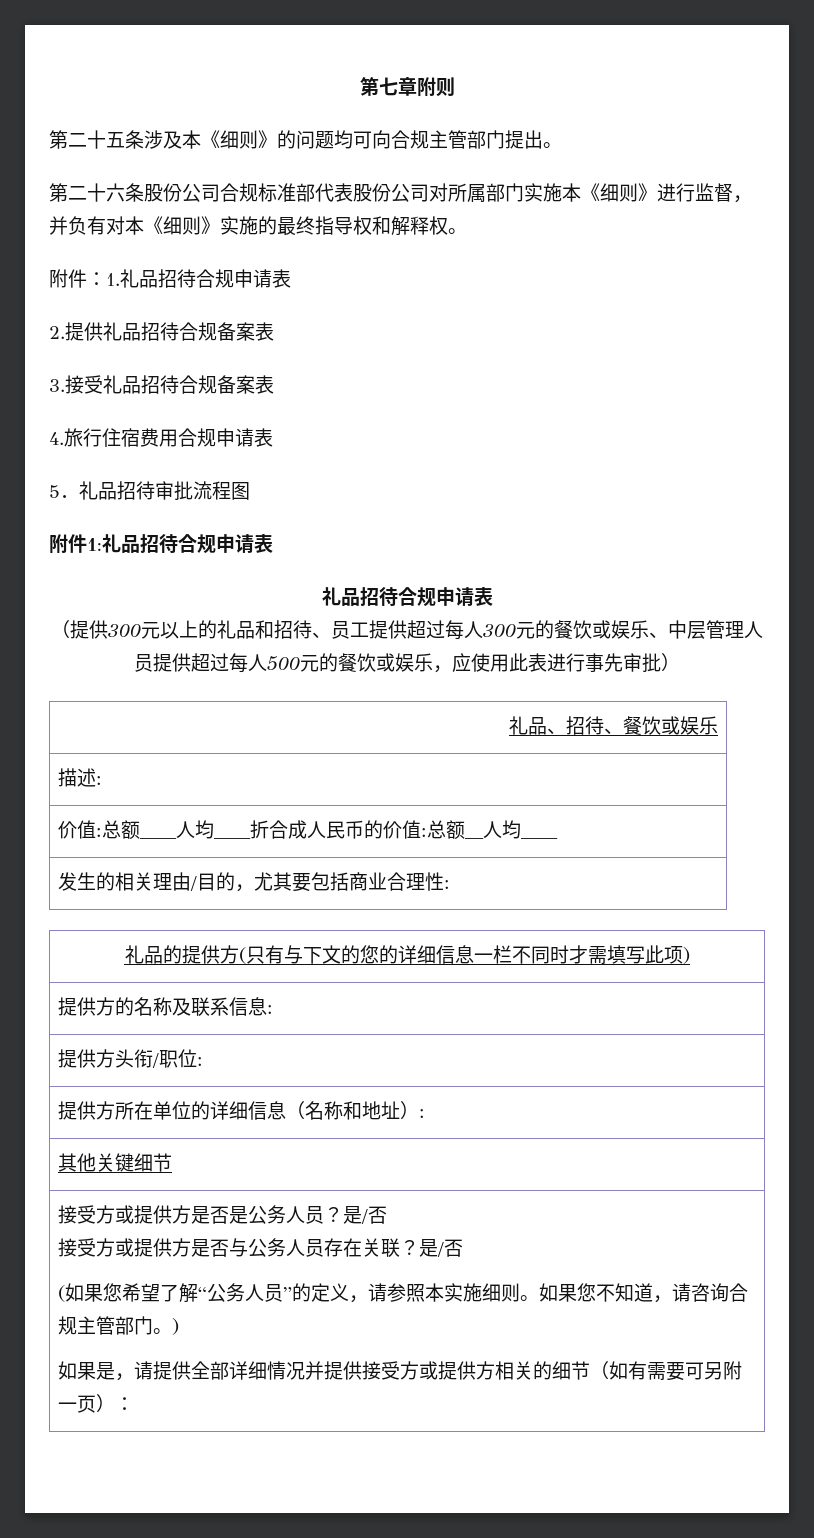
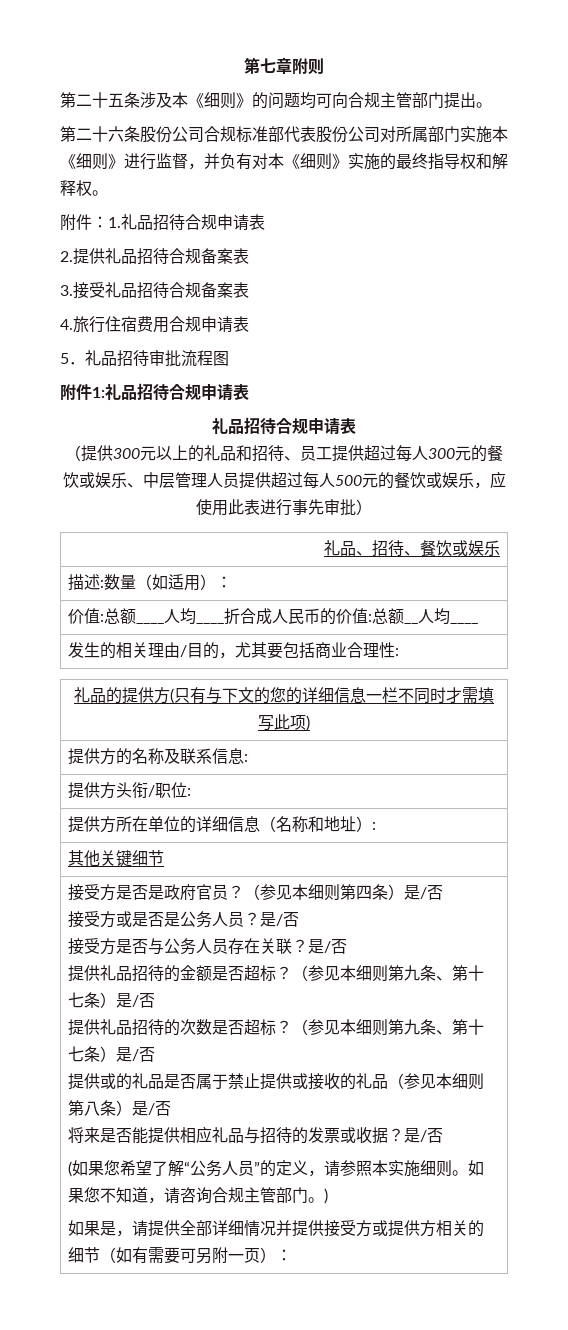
(103, 780) none -> [104,574,233,591] 数量（如适用）：
[115,1205,192,1224] 或提供方 -> [116,884,444,901] [68,911,133,928] 是否是政府官员？（参见本细则第四条）是/否 // 接受方或
[115,1238,192,1257] 或提供方 -> (117, 946) none
(464, 1248) none -> [68,965,485,982] [68,992,156,1008] [68,1019,485,1036] [68,1046,156,1062] [68,1073,485,1090] [68,1100,172,1116] [68,1126,444,1144] // 提供礼品招待的金额是否超标？（参见本细则第九条、第十七条）是/否 // 提供礼品招待的次数是否超标？（参见本细则第九条、第十七条）是/否 // 提供或的礼品是否属于禁止提供或接收的礼品（参见本细则第八条）是/否 // 将来是否能提供相应礼品与招待的发票或收据？是/否

